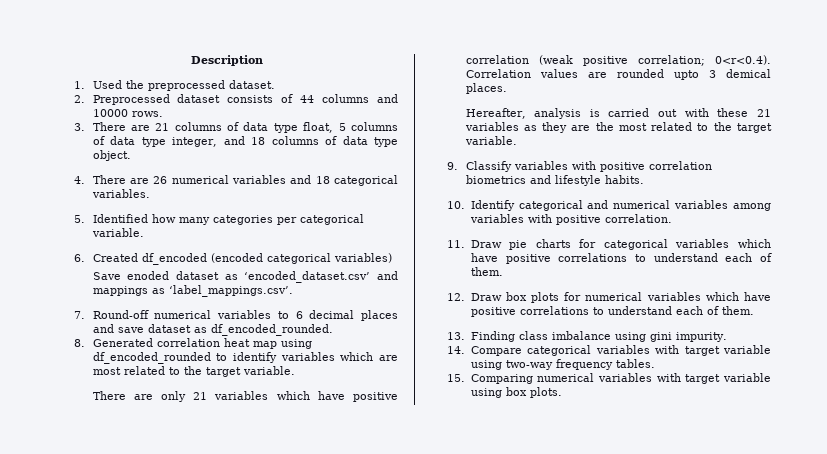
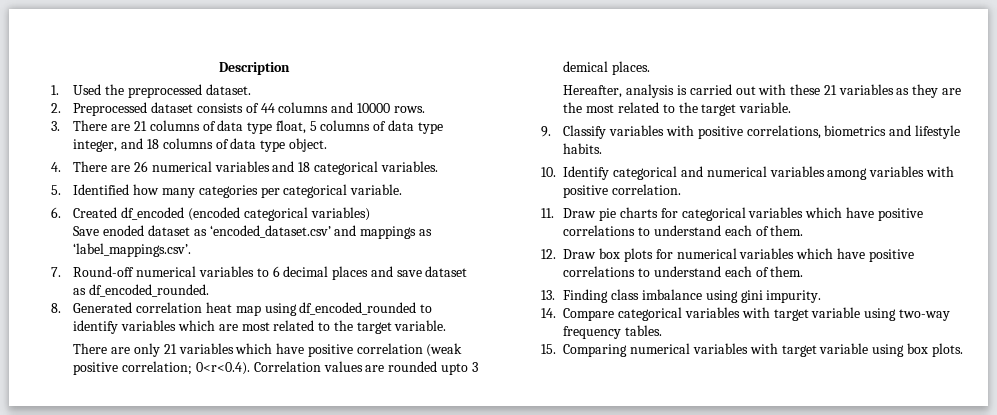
[648,161,712,170] correlation -> [746,125,821,139] correlations,

